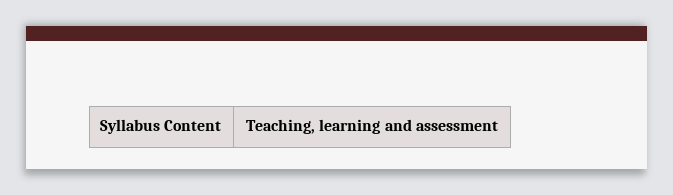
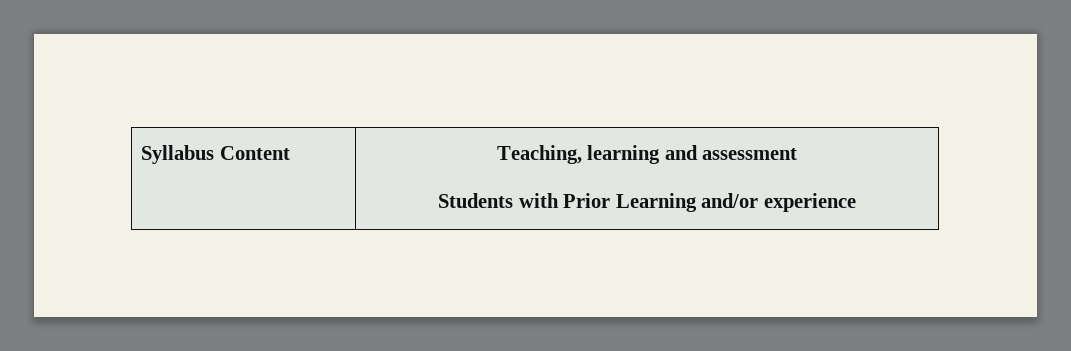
(498, 126) none -> [438,193,856,212] // Students with Prior Learning and/or experience

